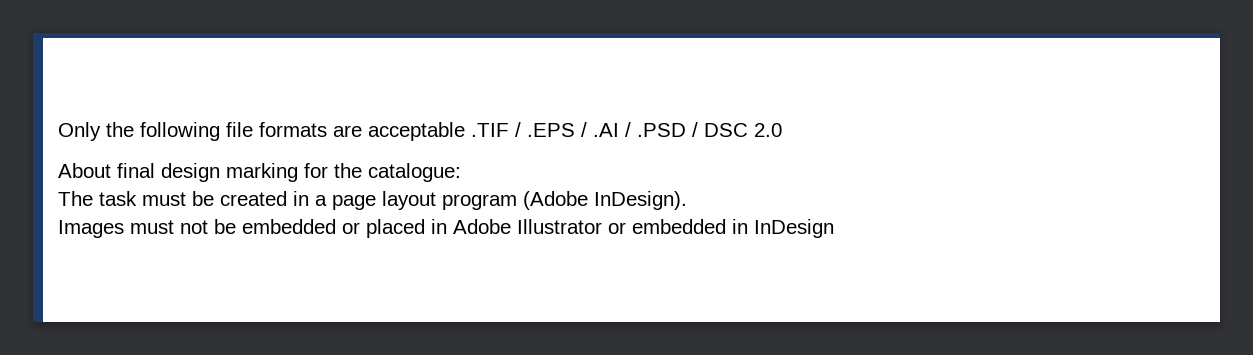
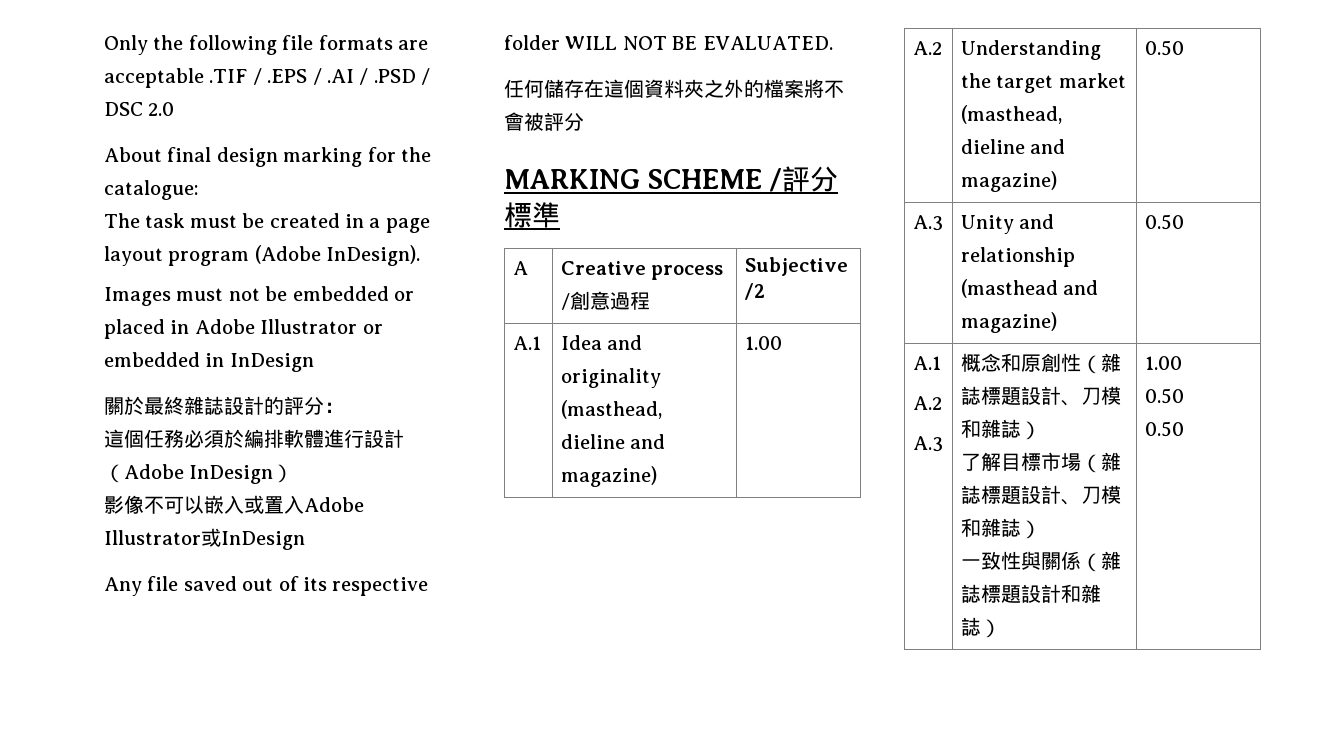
(834, 228) none -> [104,396,344,415] [104,429,404,448] [104,464,294,484] [104,495,364,514] [104,528,305,550] [104,576,429,596] [504,35,833,50] [504,79,844,98] [504,112,584,131] [504,166,839,192] [504,202,560,228] [512,261,528,275] [560,261,724,280] [560,291,650,310] [744,257,848,276] [744,283,765,300] [512,336,541,350] [560,335,643,350] [560,368,661,388] [560,400,662,419] [560,434,666,449] [560,466,657,487] [744,336,782,350] [912,41,942,55] [960,40,1101,60] [960,73,1126,93] [960,105,1062,124] [960,139,1066,154] [960,171,1057,192] [1144,40,1184,56] [912,215,943,231] [960,214,1055,234] [960,247,1075,267] [960,279,1099,298] [960,312,1057,333] [1144,214,1184,230] [912,356,941,370] [912,396,942,410] [912,436,943,452] [960,353,1121,374] [960,386,1121,406] [960,419,1041,440] [960,452,1121,473] [960,485,1121,505] [960,518,1041,539] [960,551,1121,572] [960,584,1101,603] [960,617,1001,638] [1144,356,1182,370] [1144,388,1184,404] [1144,421,1184,437] // 關於最終雜誌設計的評分： // 這個任務必須於編排軟體進行設計（Adobe InDesign） // 影像不可以嵌入或置入Adobe Illustrator或InDesign // Any file saved out of its respective folder WILL NOT BE EVALUATED. // 任何儲存在這個資料夾之外的檔案將不會被評分 // MARKING SCHEME /評分標準 // A | Creative process /創意過程 | Subjective /2 // A.1 | Idea and originality (masthead, dieline and magazine) | 1.00 // A.2 | Understanding the target market (masthead, dieline and magazine) | 0.50 // A.3 | Unity and relationship (masthead and magazine) | 0.50 // A.1 // A.2 // A.3 | 概念和原創性（雜誌標題設計、刀模和雜誌） // 了解目標市場（雜誌標題設計、刀模和雜誌） // 一致性與關係（雜誌標題設計和雜誌） | 1.00 // 0.50 // 0.50

